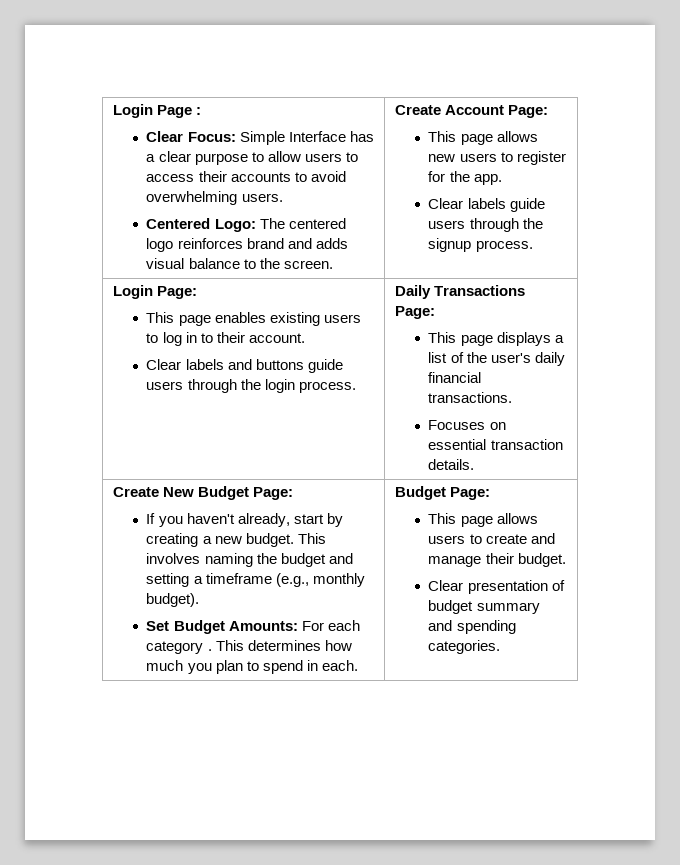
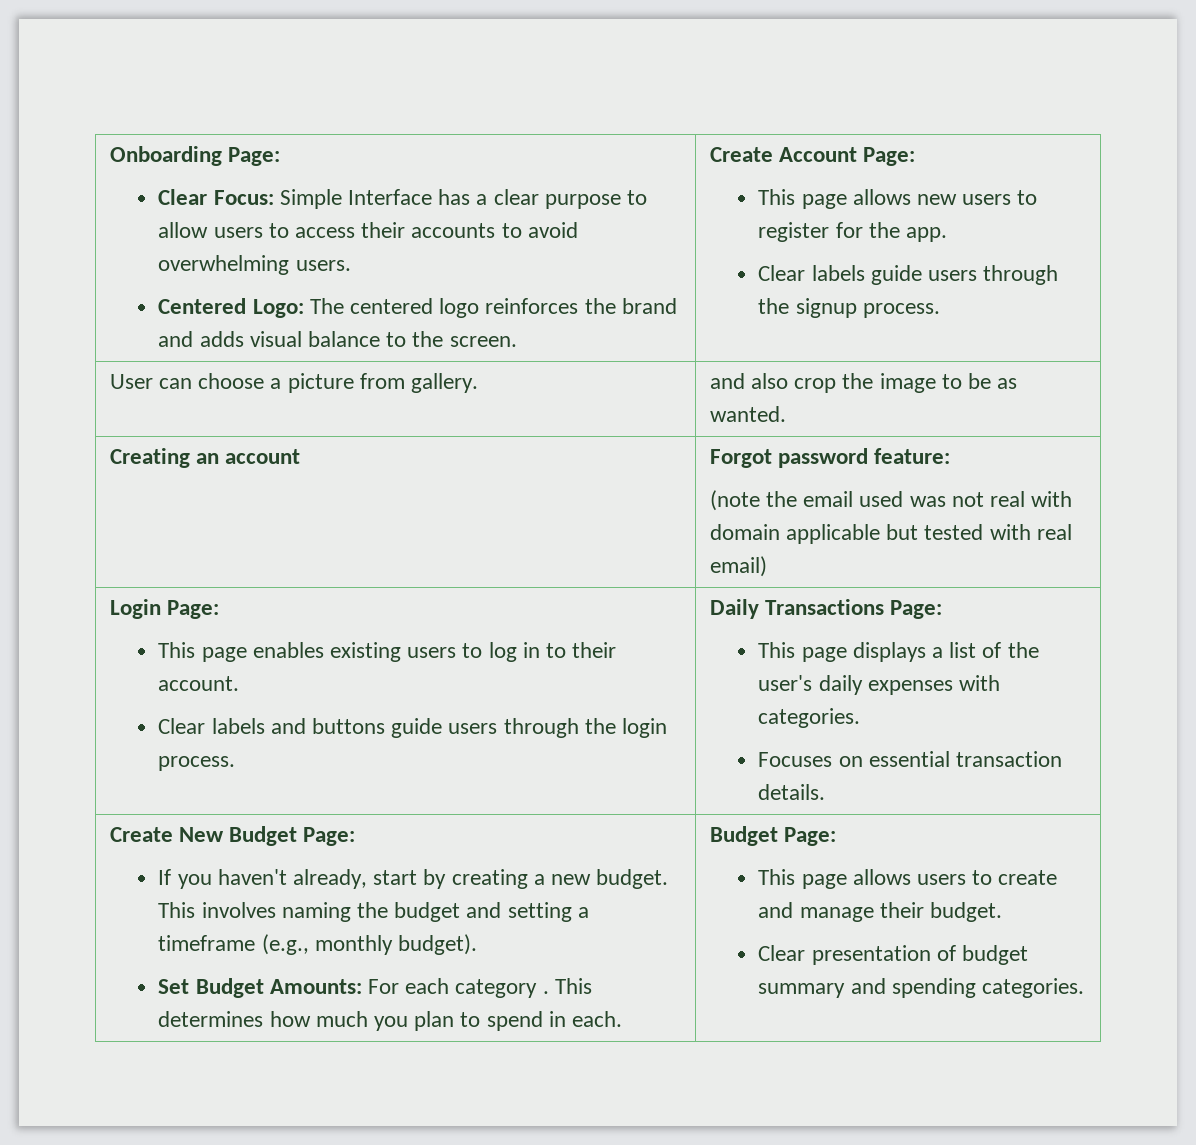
[112,104,201,118] Login Page : -> [109,146,281,166] Onboarding Page:
(243, 243) none -> [584,298,616,314] the
(533, 246) none -> [109,373,479,393] [709,373,1018,393] [709,406,786,422] [109,448,301,468] [709,448,951,468] [709,490,1073,511] [709,524,1072,544] [709,556,767,577] // User can choose a picture from gallery. | and also crop the image to be as wanted. // Creating an account | Forgot password feature: // (note the email used was not real with domain applicable but tested with real email)
[428,372,482,383] [428,392,513,403] financial transactions. -> [867,675,1000,695] [758,708,861,728] expenses with categories.

